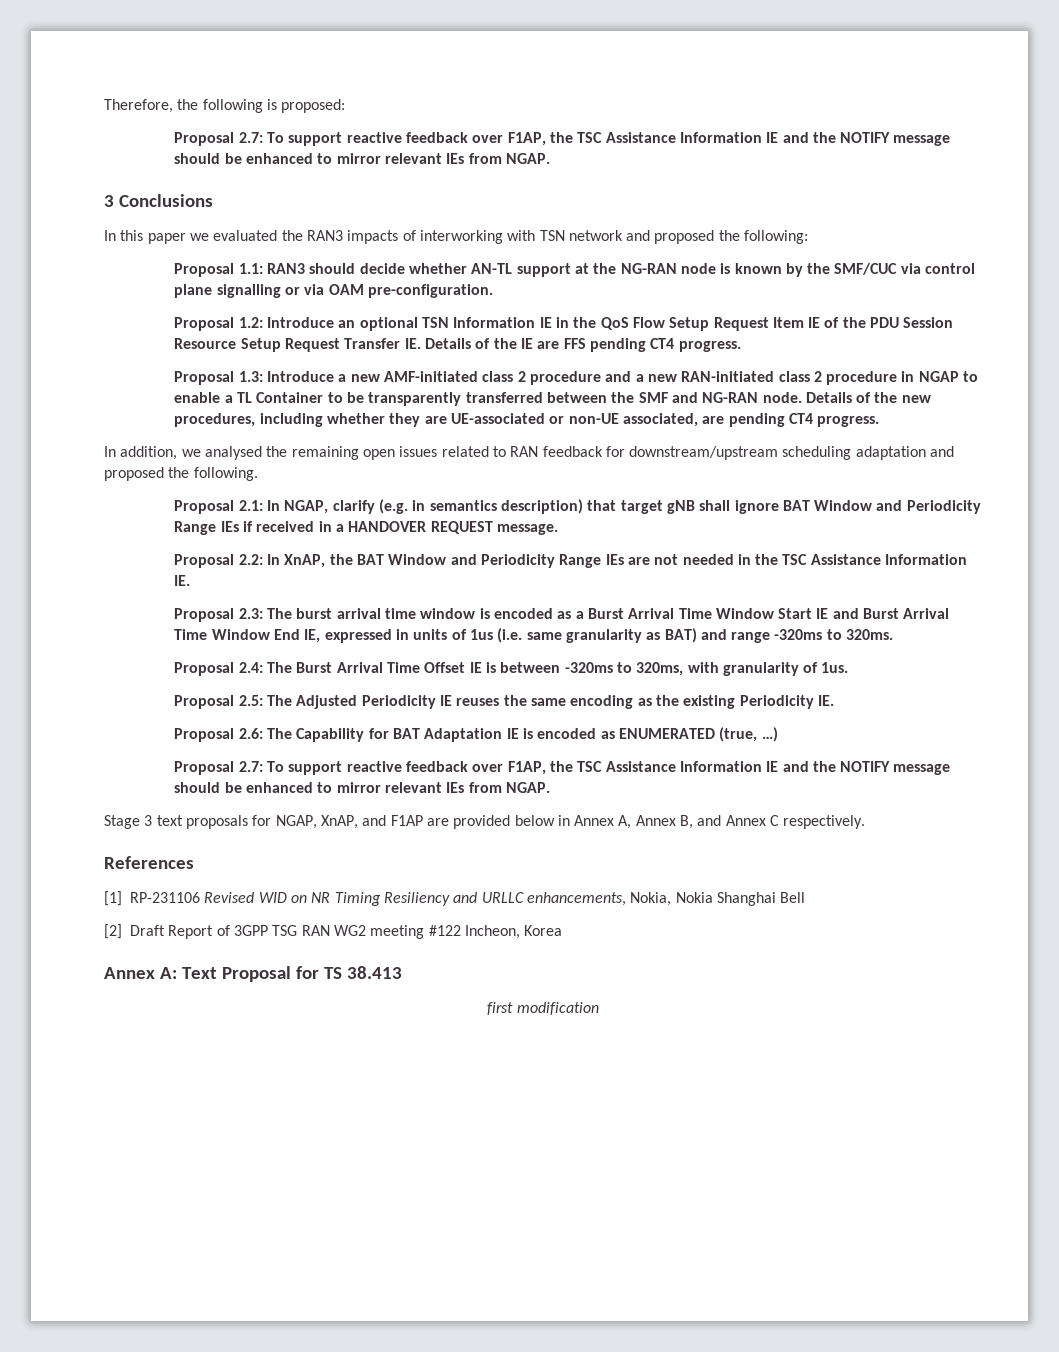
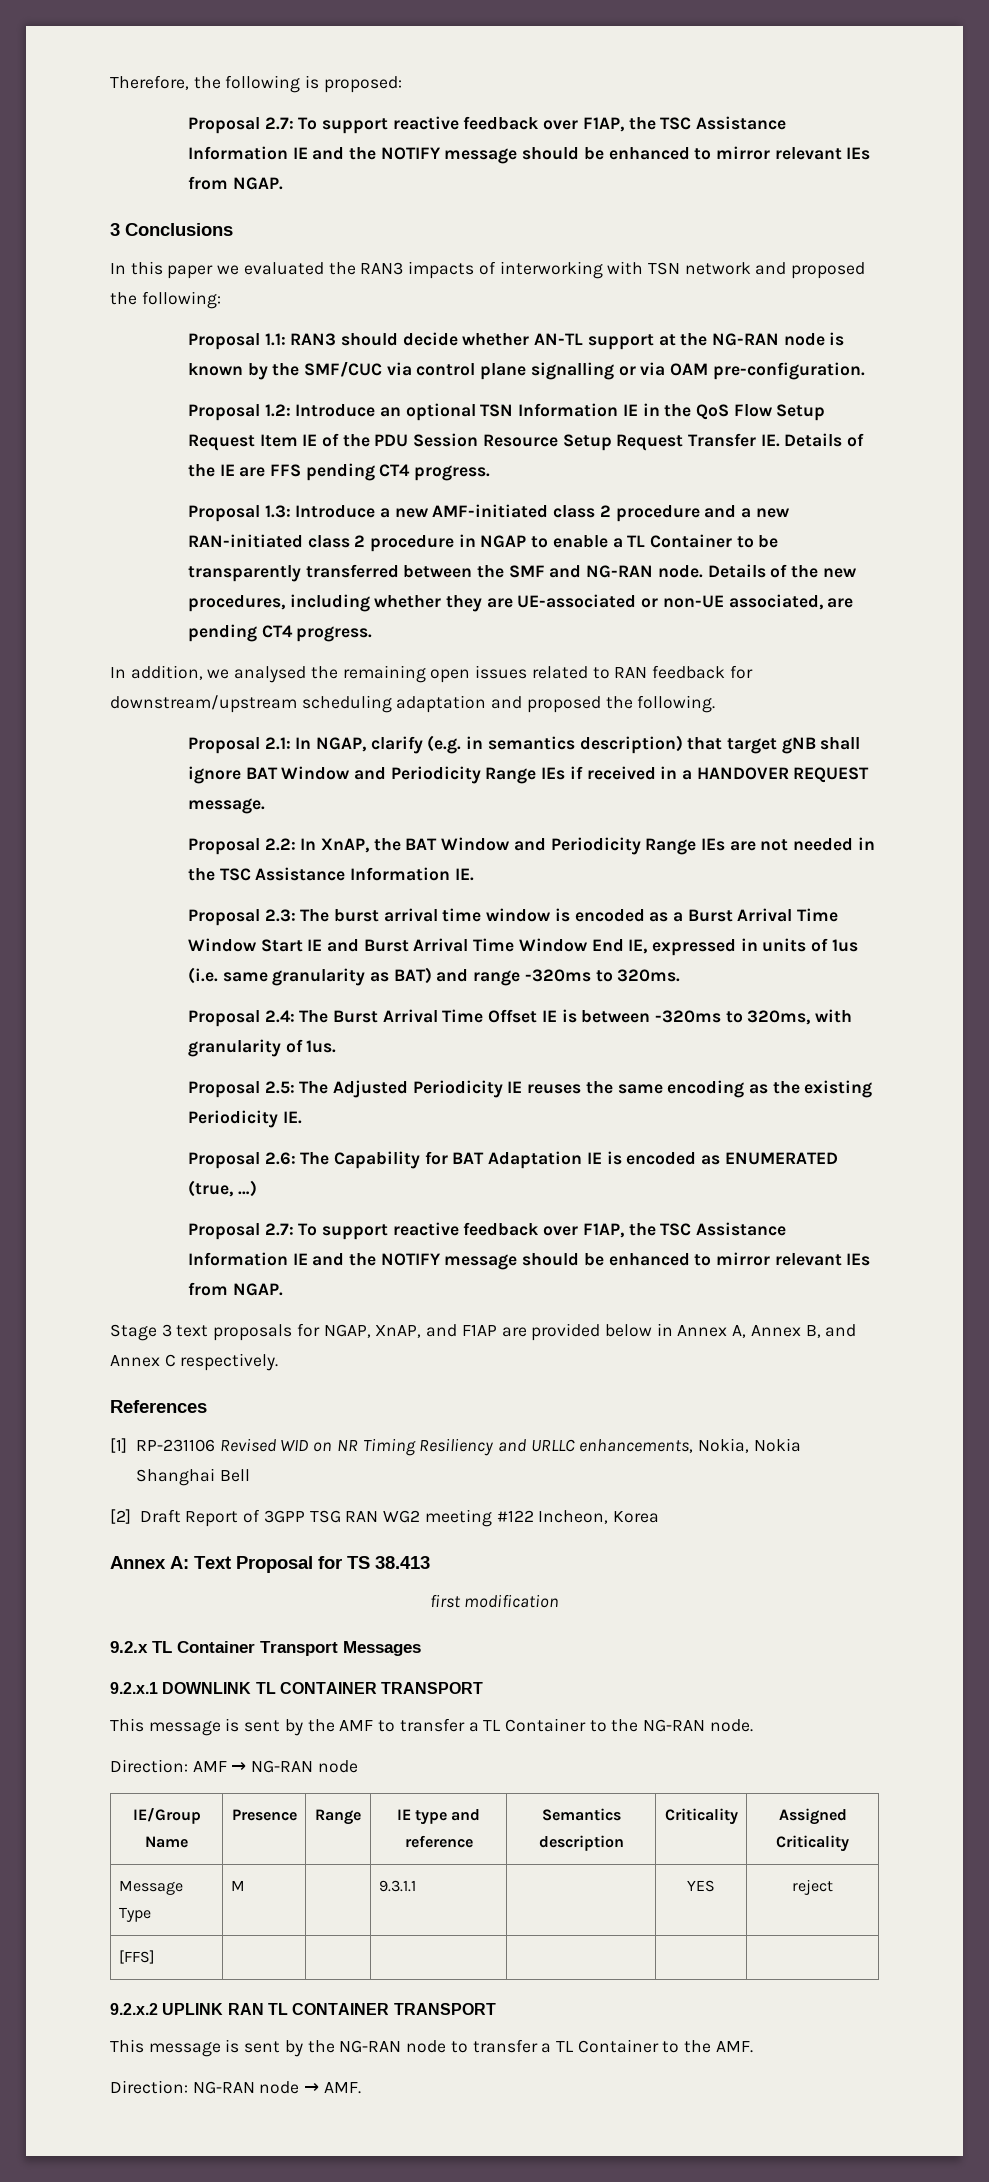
(599, 1008) none -> [110,1641,421,1656] [110,1682,484,1694] [110,1718,753,1736] [110,1759,358,1773] [132,1808,201,1824] [145,1836,188,1848] [231,1809,297,1821] [315,1809,361,1825] [396,1809,481,1825] [404,1835,473,1848] [541,1808,621,1821] [538,1835,624,1851] [664,1808,738,1825] [778,1808,847,1825] [776,1835,849,1852] [118,1880,183,1895] [118,1907,151,1922] [230,1880,245,1891] [378,1880,416,1892] [687,1880,715,1892] [792,1879,833,1895] [118,1950,155,1964] [110,2003,496,2015] [110,2039,753,2057] [110,2080,361,2094] // 9.2.x TL Container Transport Messages // 9.2.x.1 DOWNLINK TL CONTAINER TRANSPORT // This message is sent by the AMF to transfer a TL Container to the NG-RAN node. // Direction: AMF → NG-RAN node // IE/Group Name | Presence | Range | IE type and reference | Semantics description | Criticality | Assigned Criticality // Message Type | M | | 9.3.1.1 | | YES | reject // [FFS] | | | | | | // 9.2.x.2 UPLINK RAN TL CONTAINER TRANSPORT // This message is sent by the NG-RAN node to transfer a TL Container to the AMF. // Direction: NG-RAN node → AMF.

